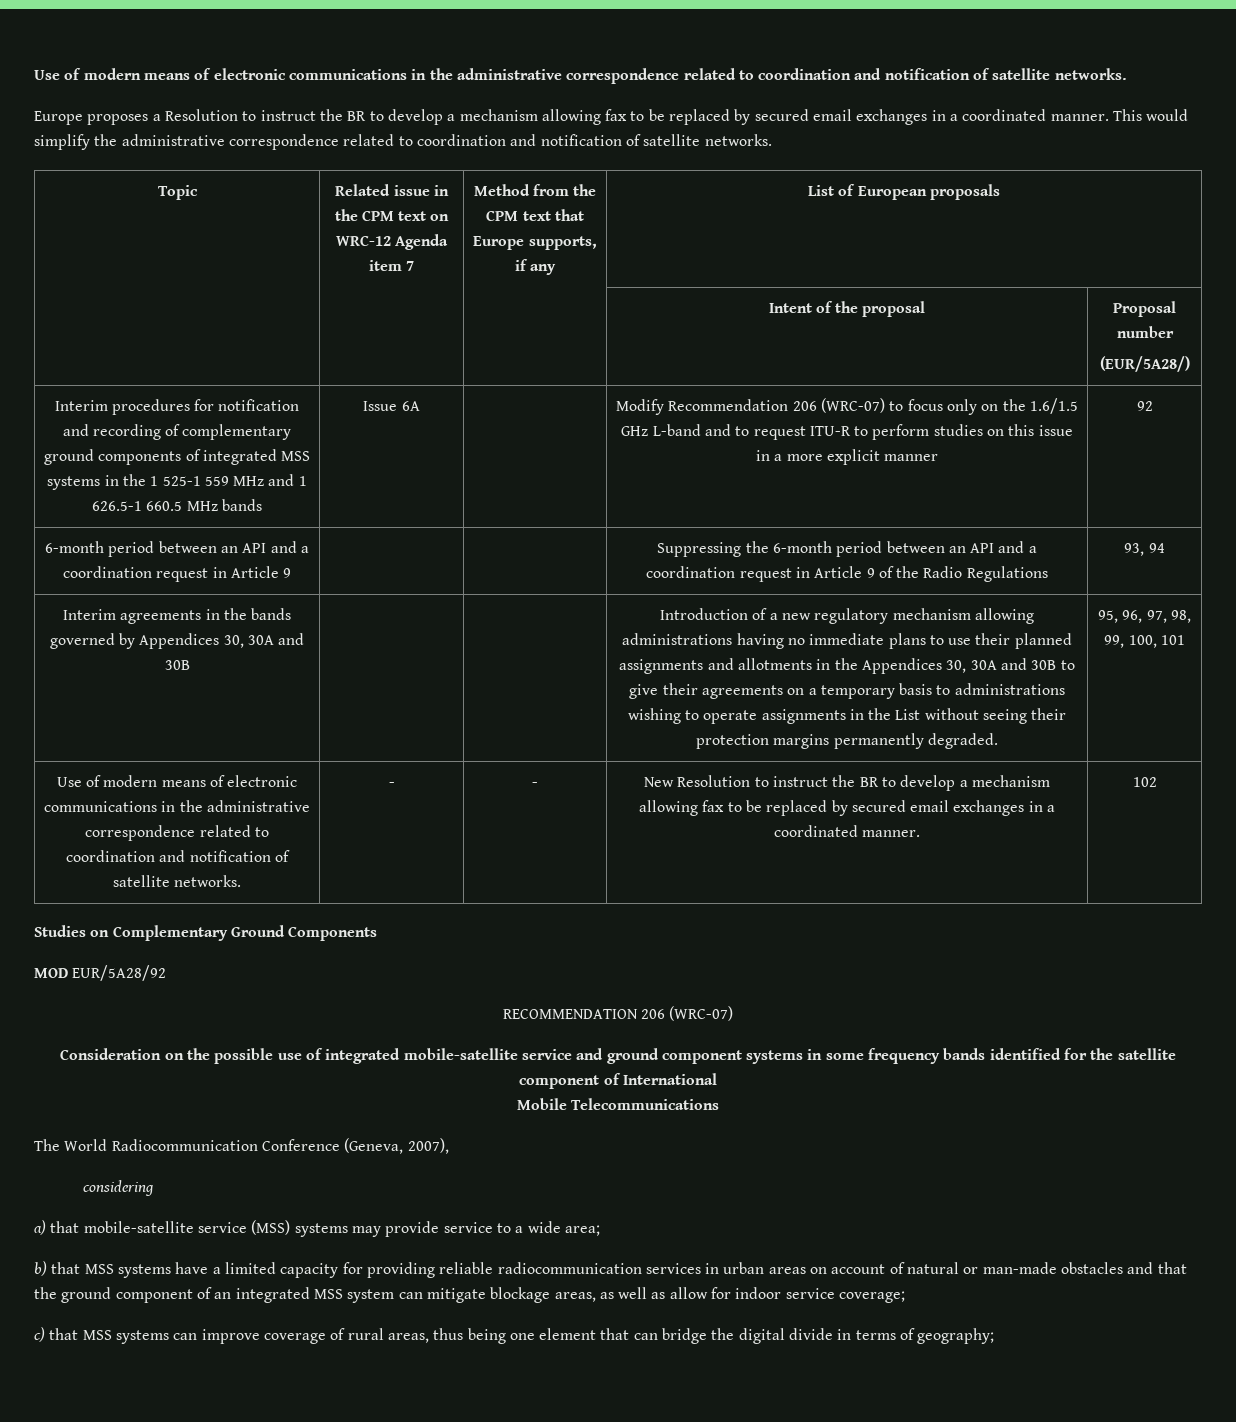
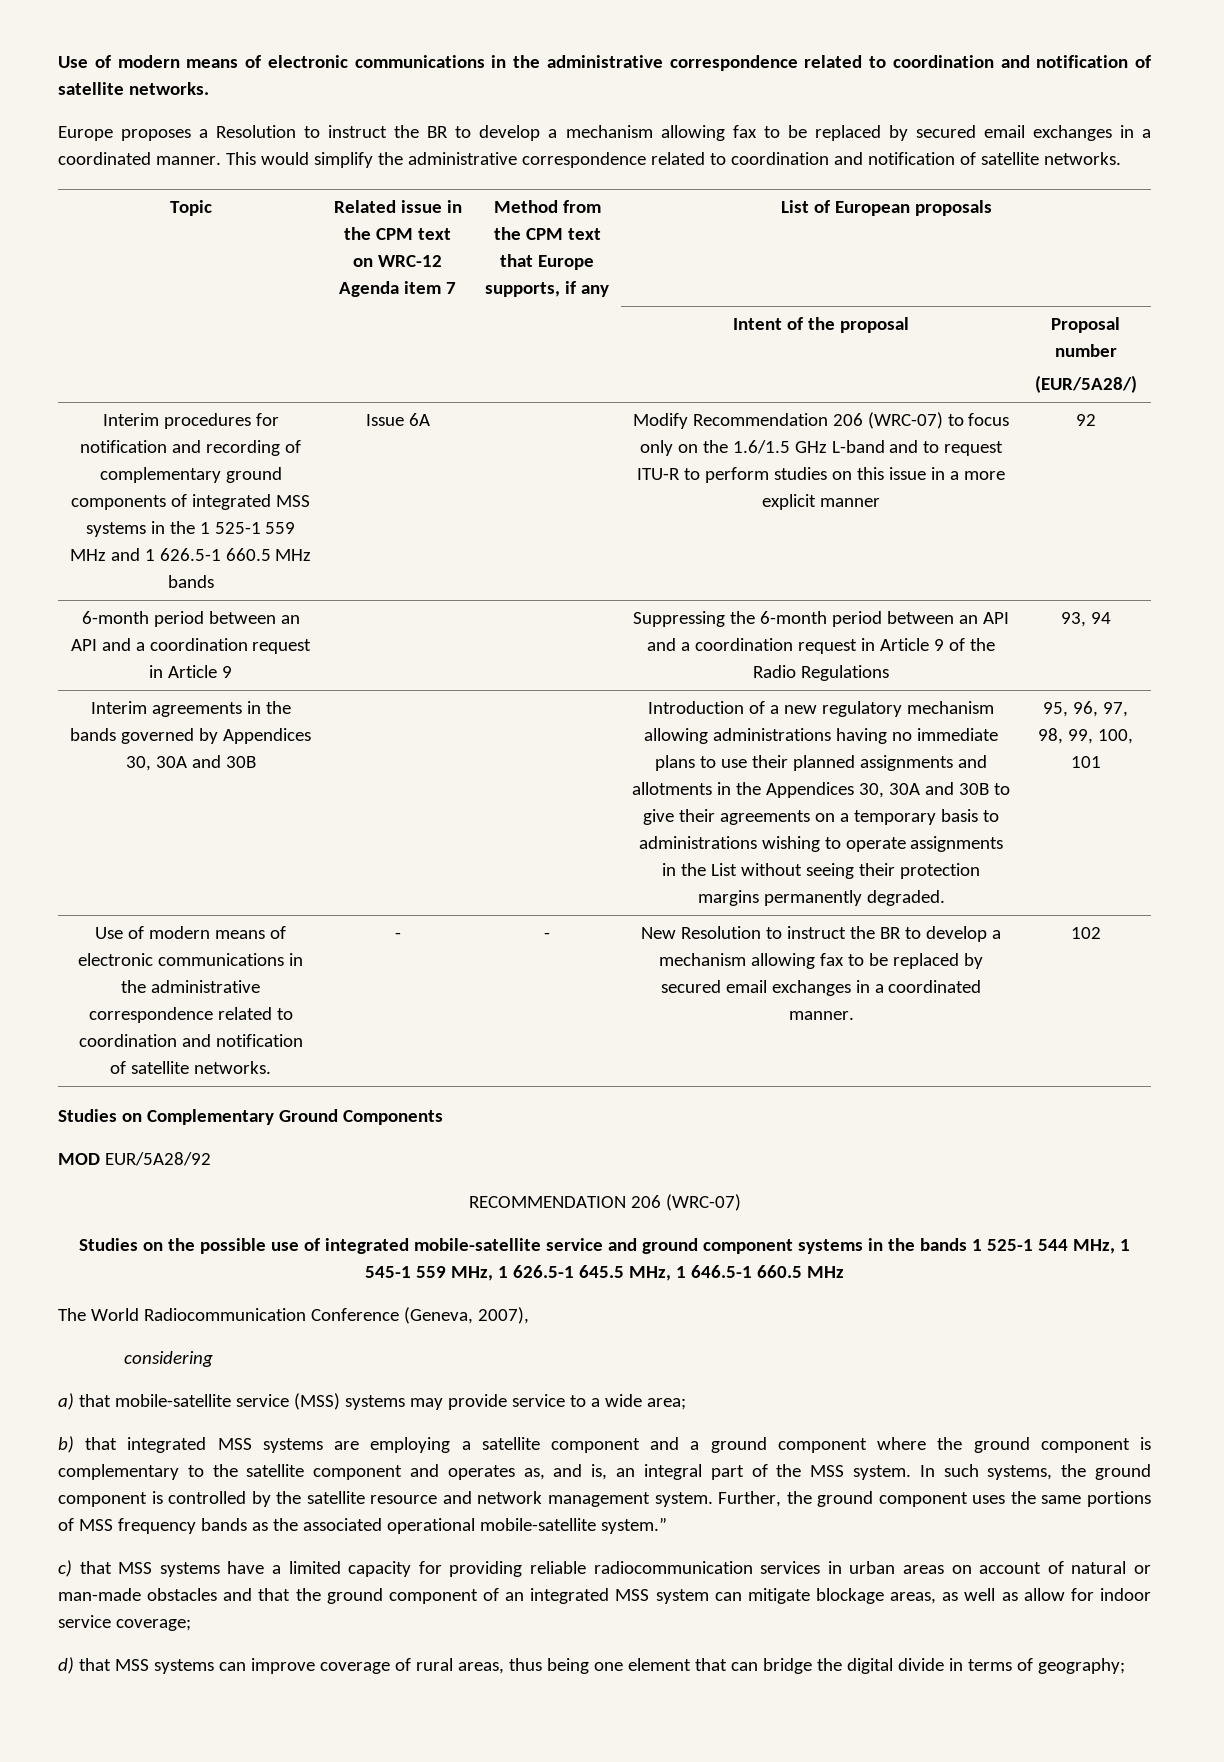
[60,1048,162,1060] Consideration -> [79,1238,139,1251] Studies
[825,1048,1176,1064] [519,1073,717,1089] [516,1098,720,1110] some frequency bands identified for the satellite component of International // Mobile Telecommunications -> [887,1238,1130,1254] [365,1265,844,1281] the bands 1 525-1 544 MHz, 1 545-1 559 MHz, 1 626.5-1 645.5 MHz, 1 646.5-1 660.5 MHz
(81, 1268) none -> [127,1437,1151,1453] [58,1464,1152,1480] [58,1491,1151,1507] [58,1517,667,1534] [58,1560,112,1577] integrated MSS systems are employing a satellite component and a ground component where the ground component is complementary to the satellite component and operates as, and is, an integral part of the MSS system. In such systems, the ground component is controlled by the satellite resource and network management system. Further, the ground component uses the same portions of MSS frequency bands as the associated operational mobile-satellite system.” // c) that
[34,1327,45,1342] c) -> [58,1657,74,1674] d)

